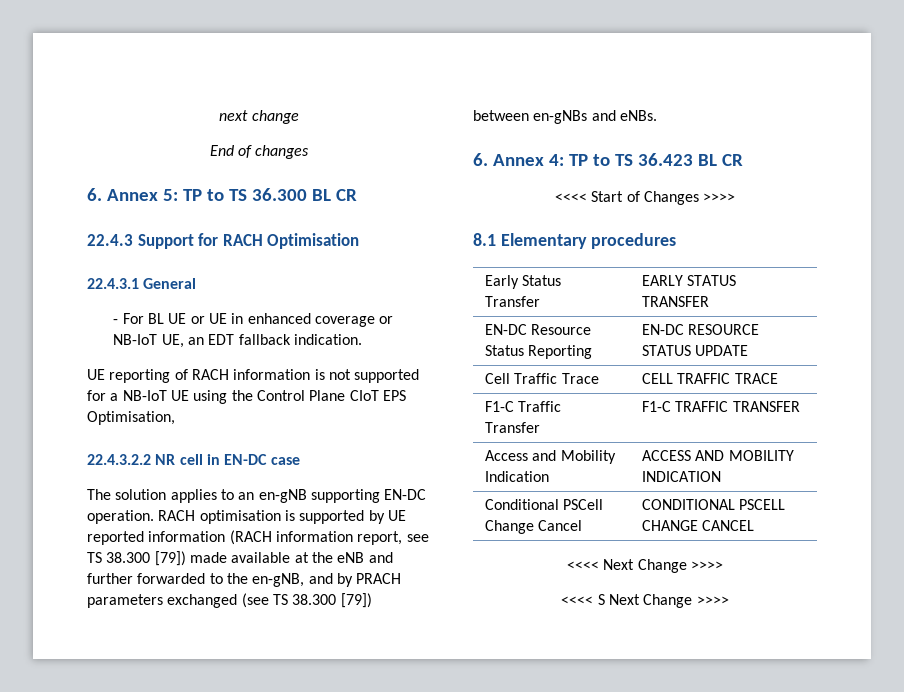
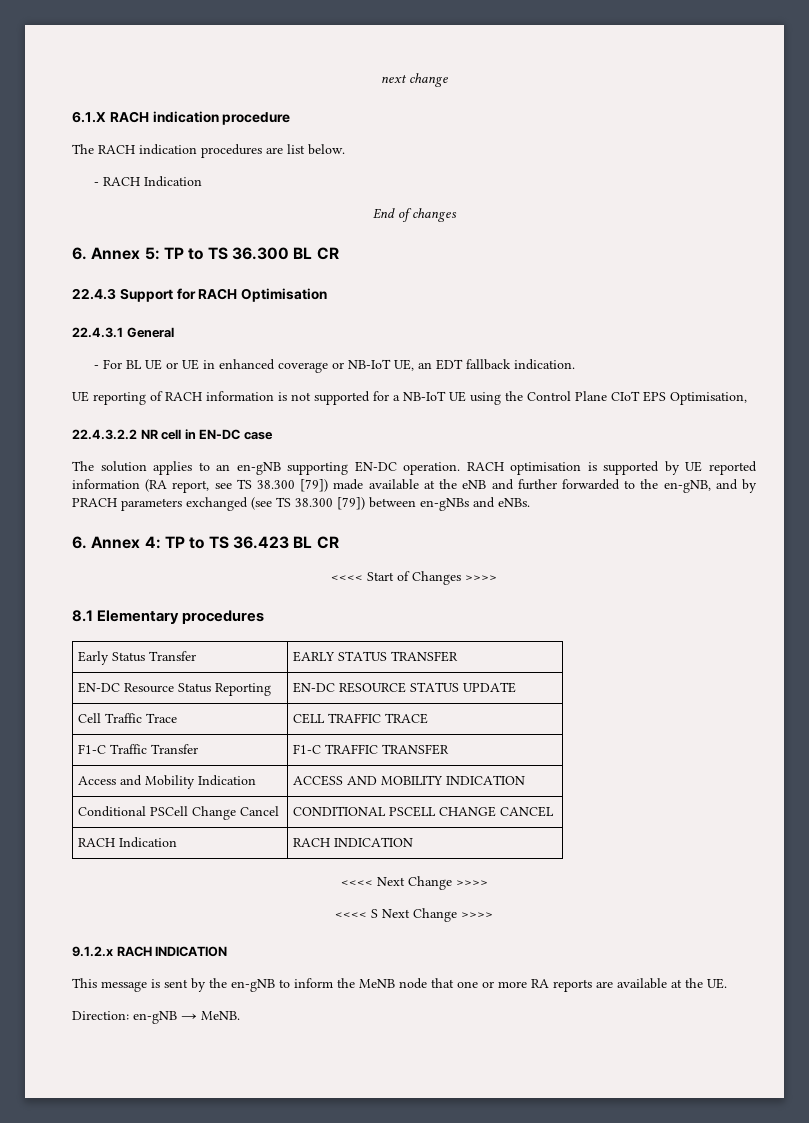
(299, 117) none -> [72,111,291,125] [72,144,345,158] [93,176,202,187] // 6.1.X RACH indication procedure // The RACH indication procedures are list below. // - RACH Indication
[229,530,353,545] (RACH information -> [145,479,168,492] (RA
(755, 525) none -> [77,837,177,848] [292,837,413,847] // RACH Indication | RACH INDICATION
(729, 600) none -> [72,946,228,957] [72,978,727,992] [72,1011,240,1024] // 9.1.2.x RACH INDICATION // This message is sent by the en-gNB to inform the MeNB node that one or more RA reports are available at the UE. // Direction: en-gNB → MeNB.

